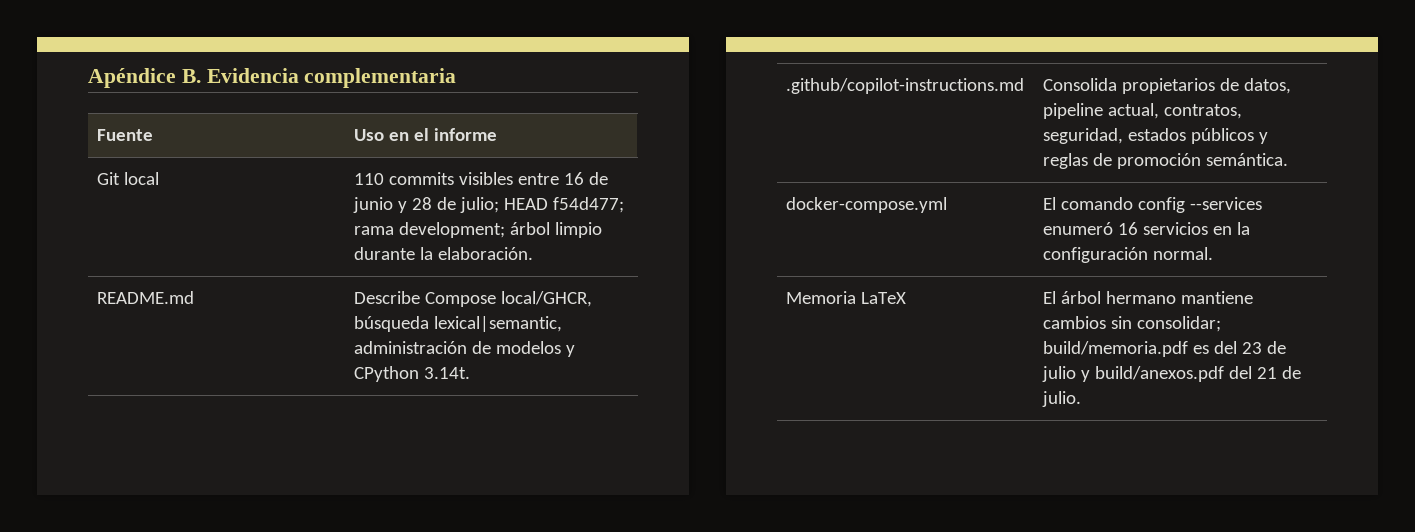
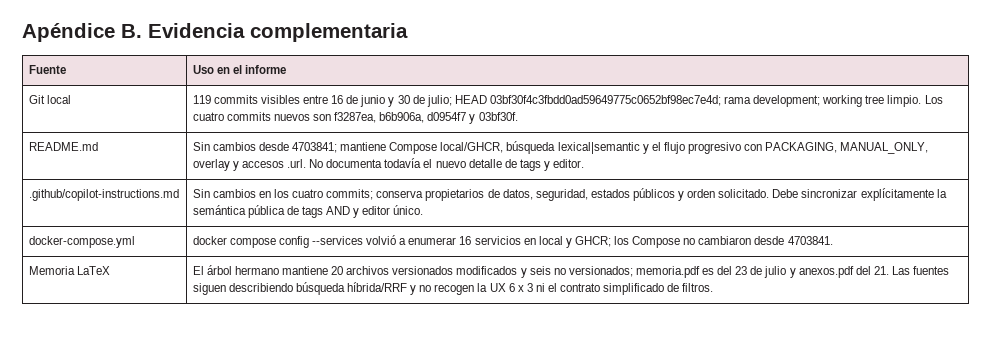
[354,173,385,185] 110 -> [192,95,211,104] 119
[412,197,433,210] 28 -> [397,95,410,104] 30
[553,197,625,213] f54d477; -> [489,95,721,106] 03bf30f4c3fbdd0ad59649775c0652bf98ec7e4d;
[510,222,603,238] [354,247,534,260] [97,291,195,304] [354,291,593,307] [354,316,563,332] [354,341,576,357] [354,366,471,382] [786,78,1025,94] [1043,78,1292,94] [1043,103,1243,119] [1043,128,1269,144] [1043,153,1289,169] [786,197,948,213] [1043,197,1263,213] [1043,222,1251,235] [1043,247,1214,263] árbol limpio durante la elaboración. // README.md | Describe Compose local/GHCR, búsqueda lexical|semantic, administración de modelos y CPython 3.14t. // .github/copilot-instructions.md | Consolida propietarios de datos, pipeline actual, contratos, seguridad, estados públicos y reglas de promoción semántica. // docker-compose.yml | El comando config --services enumeró 16 servicios en la configuración normal. -> [822,95,943,107] [192,112,518,124] [28,142,98,151] [192,141,929,154] [192,158,585,171] [28,189,179,201] [192,188,947,201] [192,205,424,218] [28,236,135,248] [192,235,833,248] working tree limpio. Los cuatro commits nuevos son f3287ea, b6b906a, d0954f7 y 03bf30f. // README.md | Sin cambios desde 4703841; mantiene Compose local/GHCR, búsqueda lexical|semantic y el flujo progresivo con PACKAGING, MANUAL_ONLY, overlay y accesos .url. No documenta todavía el nuevo detalle de tags y editor. // .github/copilot-instructions.md | Sin cambios en los cuatro commits; conserva propietarios de datos, seguridad, estados públicos y orden solicitado. Debe sincronizar explícitamente la semántica pública de tags AND y editor único. // docker-compose.yml | docker compose config --services volvió a enumerar 16 servicios en local y GHCR; los Compose no cambiaron desde 4703841.
[1043,316,1222,332] [1043,341,1189,357] cambios sin consolidar; build/memoria.pdf -> [331,266,700,278] 20 archivos versionados modificados y seis no versionados; memoria.pdf
[1095,366,1302,382] [1042,391,1082,407] build/anexos.pdf del 21 de julio. -> [798,266,950,278] [192,282,714,295] anexos.pdf del 21. Las fuentes siguen describiendo búsqueda híbrida/RRF y no recogen la UX 6 x 3 ni el contrato simplificado de filtros.

